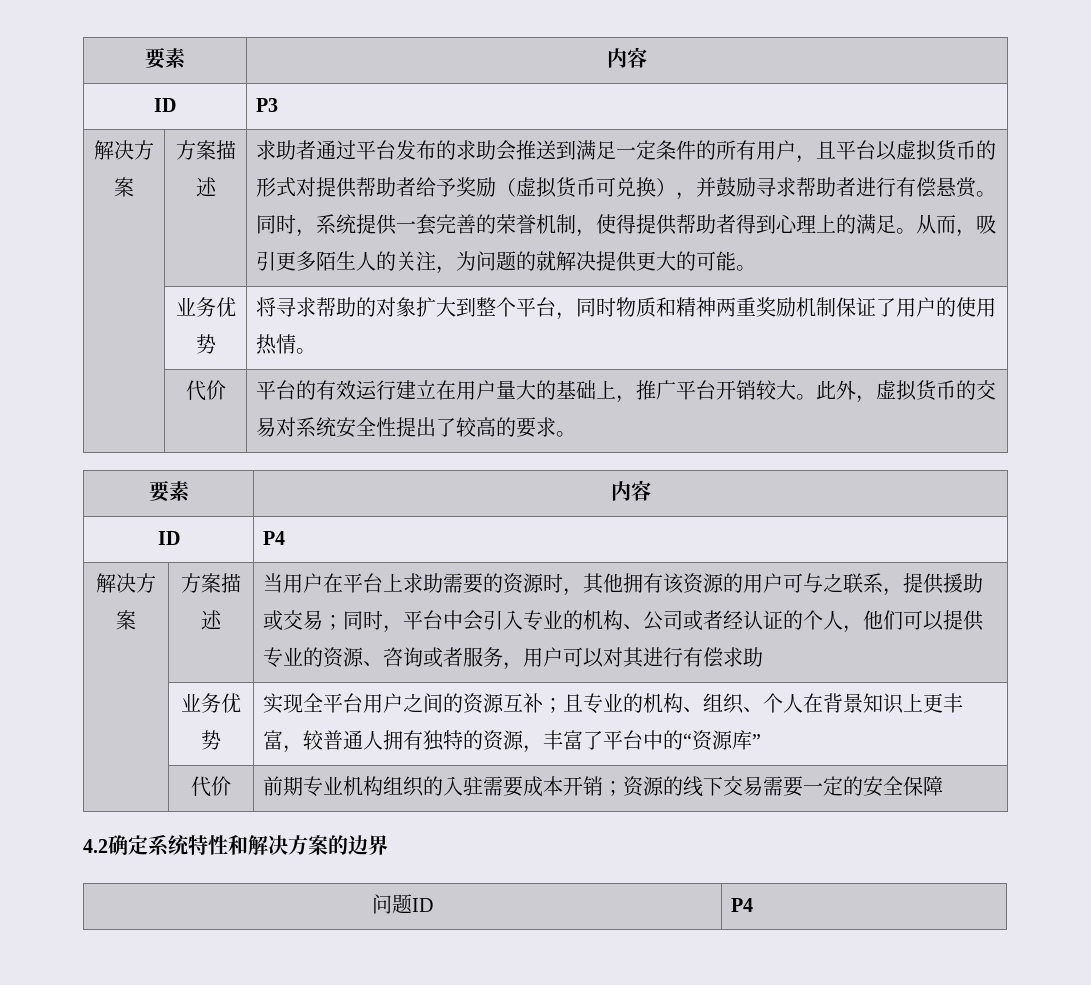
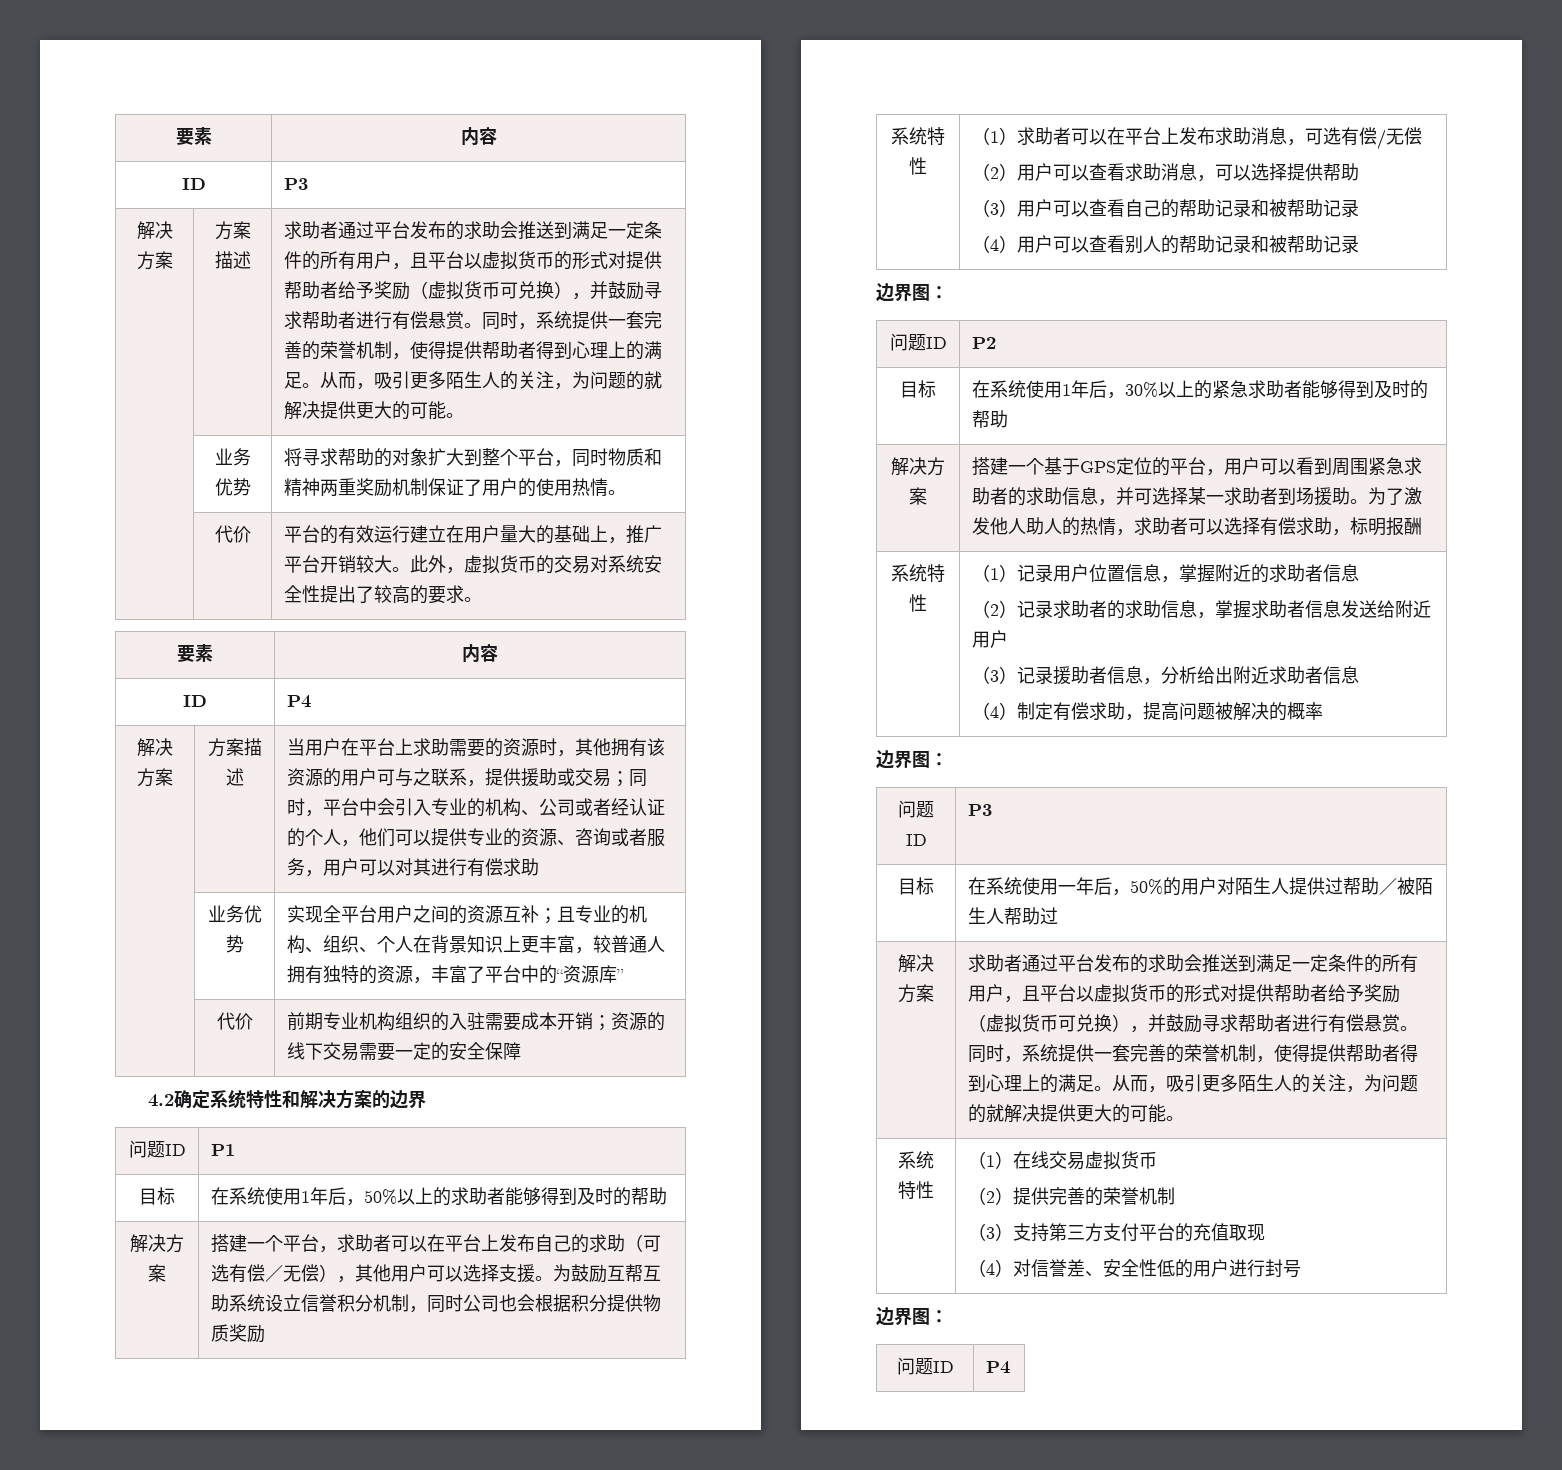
(388, 845) none -> [128,1140,186,1158] [211,1144,236,1156] [139,1187,175,1205] [211,1187,668,1206] [130,1234,184,1253] [148,1264,166,1282] [211,1234,662,1253] [211,1264,662,1283] [211,1294,662,1313] [211,1324,266,1343] [891,127,945,145] [909,157,927,175] [972,127,1423,150] [972,163,1360,182] [972,199,1360,218] [972,235,1360,254] [876,283,948,302] [889,333,947,351] [972,337,997,349] [900,380,936,398] [972,380,1429,399] [972,410,1009,428] [891,457,945,476] [909,487,927,505] [972,457,1423,476] [972,487,1423,506] [972,517,1423,536] [891,564,945,582] [909,594,927,612] [972,564,1360,583] [972,600,1432,619] [972,630,1009,648] [972,666,1360,685] [972,702,1324,721] [876,750,948,769] [898,800,934,818] [905,834,927,846] [968,804,993,816] [898,877,934,895] [968,877,1434,896] [968,907,1059,925] [898,954,934,973] [898,984,934,1003] [968,954,1419,973] [968,984,1401,1003] [968,1014,1419,1033] [968,1044,1419,1063] [968,1074,1419,1093] [968,1104,1185,1123] [898,1151,934,1169] [898,1181,934,1199] [968,1151,1158,1170] [968,1187,1176,1206] [968,1223,1266,1242] [968,1259,1302,1278] [876,1307,948,1326] // 问题ID | P1 // 目标 | 在系统使用1年后，50%以上的求助者能够得到及时的帮助 // 解决方案 | 搭建一个平台，求助者可以在平台上发布自己的求助（可选有偿／无偿），其他用户可以选择支援。为鼓励互帮互助系统设立信誉积分机制，同时公司也会根据积分提供物质奖励 // 系统特性 | （1）求助者可以在平台上发布求助消息，可选有偿/无偿 // （2）用户可以查看求助消息，可以选择提供帮助 // （3）用户可以查看自己的帮助记录和被帮助记录 // （4）用户可以查看别人的帮助记录和被帮助记录 // 边界图： // 问题ID | P2 // 目标 | 在系统使用1年后，30%以上的紧急求助者能够得到及时的帮助 // 解决方案 | 搭建一个基于GPS定位的平台，用户可以看到周围紧急求助者的求助信息，并可选择某一求助者到场援助。为了激发他人助人的热情，求助者可以选择有偿求助，标明报酬 // 系统特性 | （1）记录用户位置信息，掌握附近的求助者信息 // （2）记录求助者的求助信息，掌握求助者信息发送给附近用户 // （3）记录援助者信息，分析给出附近求助者信息 // （4）制定有偿求助，提高问题被解决的概率 // 边界图： // 问题ID | P3 // 目标 | 在系统使用一年后，50%的用户对陌生人提供过帮助／被陌生人帮助过 // 解决方案 | 求助者通过平台发布的求助会推送到满足一定条件的所有用户，且平台以虚拟货币的形式对提供帮助者给予奖励（虚拟货币可兑换），并鼓励寻求帮助者进行有偿悬赏。同时，系统提供一套完善的荣誉机制，使得提供帮助者得到心理上的满足。从而，吸引更多陌生人的关注，为问题的就解决提供更大的可能。 // 系统特性 | （1）在线交易虚拟货币 // （2）提供完善的荣誉机制 // （3）支持第三方支付平台的充值取现 // （4）对信誉差、安全性低的用户进行封号 // 边界图：

